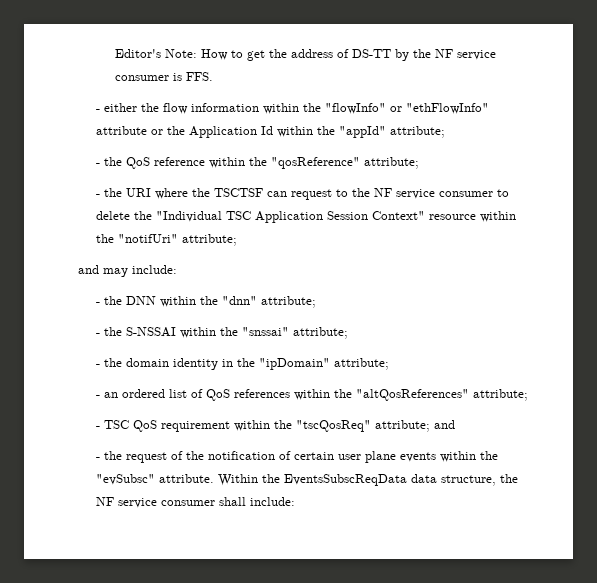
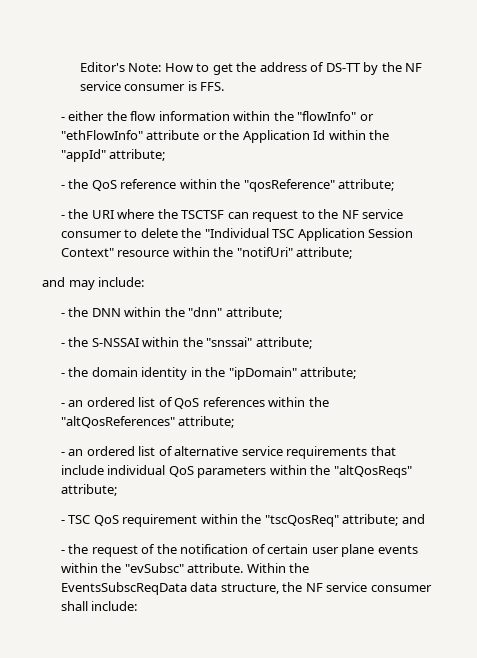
(529, 395) none -> [60,446,396,459] [60,465,412,478] [60,484,117,496] // - an ordered list of alternative service requirements that include individual QoS parameters within the "altQosReqs" attribute;

